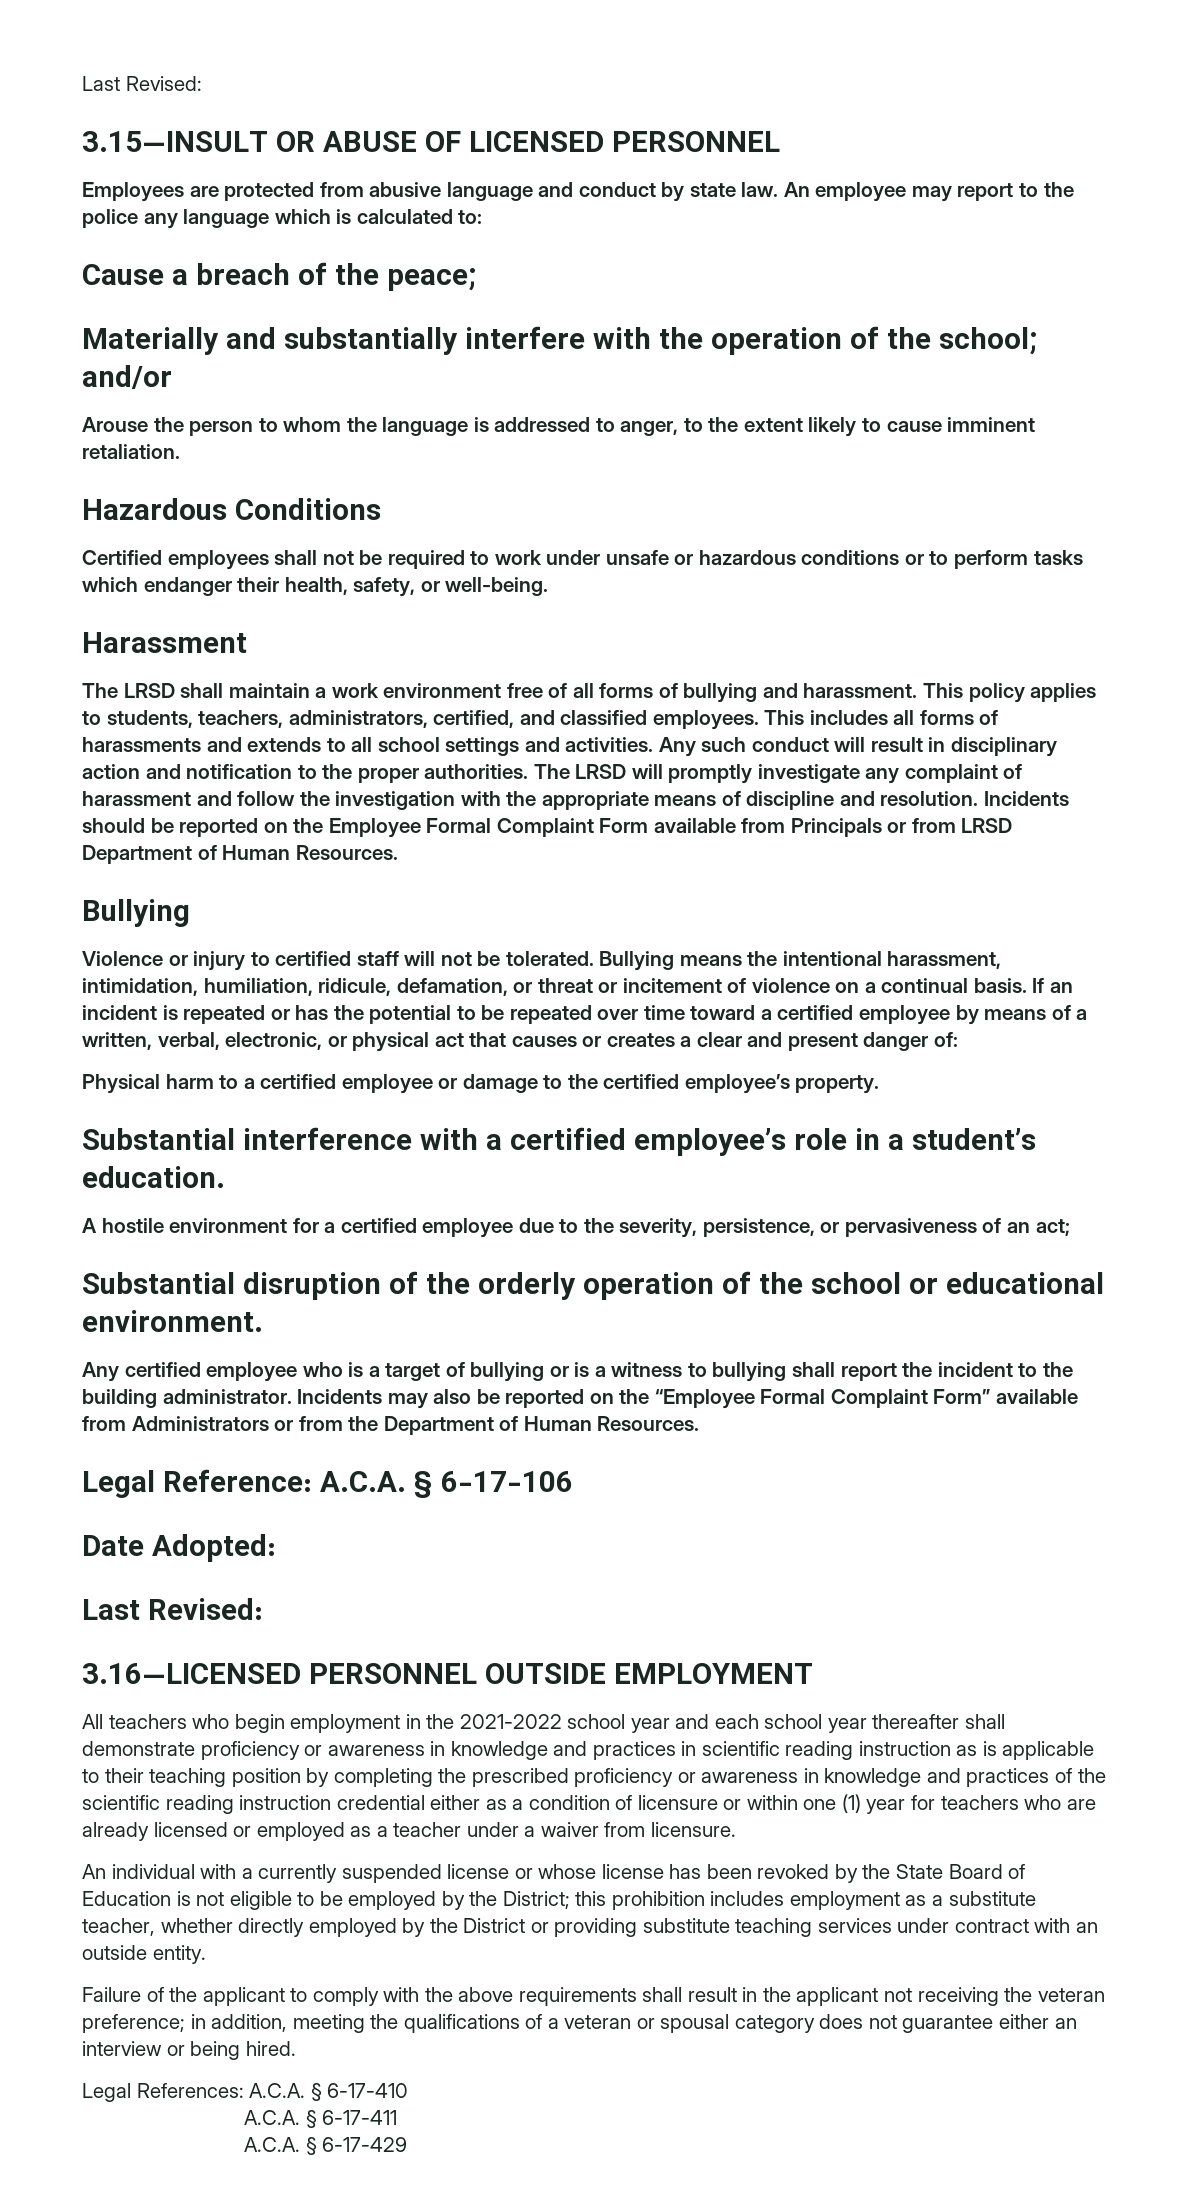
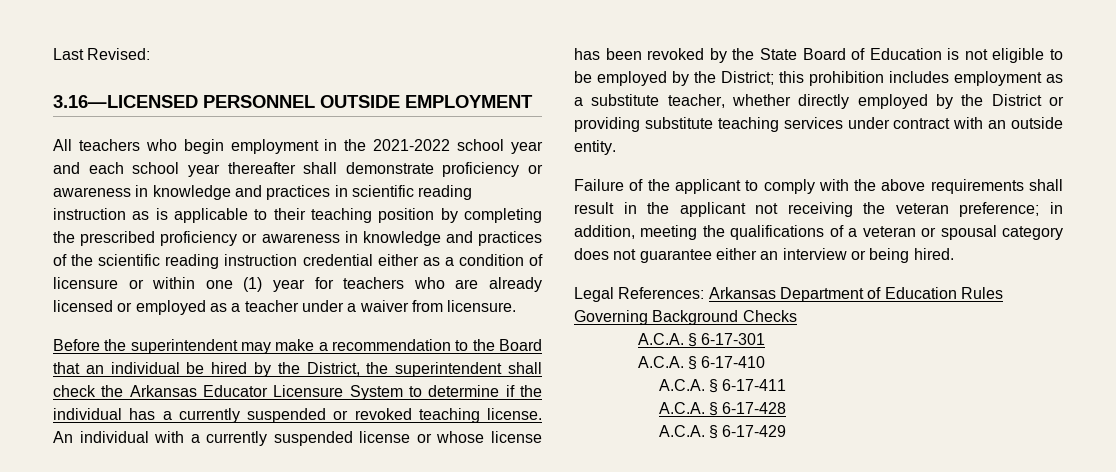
[82,76,202,91] [82,131,780,152] [82,182,1074,202] [82,209,483,229] [82,262,476,291] [82,326,1037,355] [82,365,172,389] [82,417,1036,437] [82,444,180,459] [82,498,381,520] [82,550,1083,570] [82,577,549,597] [82,632,247,653] [82,683,1097,703] [82,710,999,730] [82,737,1058,757] [82,764,1023,784] [82,791,1069,810] [82,818,1013,838] [82,845,398,864] [82,899,190,927] [82,951,1002,971] [82,978,1074,996] [82,1005,1088,1025] [82,1032,959,1052] [82,1074,880,1094] [82,1127,1036,1156] [82,1166,225,1188] [82,1218,1070,1238] [82,1271,1104,1300] [82,1310,263,1332] [82,1362,1073,1382] [82,1389,1078,1409] [82,1416,700,1435] [82,1469,573,1498] [82,1534,276,1562] [82,1598,263,1620] Last Revised: // 3.15—INSULT OR ABUSE OF LICENSED PERSONNEL // Employees are protected from abusive language and conduct by state law. An employee may report to the police any language which is calculated to: // Cause a breach of the peace; // Materially and substantially interfere with the operation of the school; and/or // Arouse the person to whom the language is addressed to anger, to the extent likely to cause imminent retaliation. // Hazardous Conditions // Certified employees shall not be required to work under unsafe or hazardous conditions or to perform tasks which endanger their health, safety, or well-being. // Harassment // The LRSD shall maintain a work environment free of all forms of bullying and harassment. This policy applies to students, teachers, administrators, certified, and classified employees. This includes all forms of harassments and extends to all school settings and activities. Any such conduct will result in disciplinary action and notification to the proper authorities. The LRSD will promptly investigate any complaint of harassment and follow the investigation with the appropriate means of discipline and resolution. Incidents should be reported on the Employee Formal Complaint Form available from Principals or from LRSD Department of Human Resources. // Bullying // Violence or injury to certified staff will not be tolerated. Bullying means the intentional harassment, intimidation, humiliation, ridicule, defamation, or threat or incitement of violence on a continual basis. If an incident is repeated or has the potential to be repeated over time toward a certified employee by means of a written, verbal, electronic, or physical act that causes or creates a clear and present danger of: // Physical harm to a certified employee or damage to the certified employee’s property. // Substantial interference with a certified employee’s role in a student’s education. // A hostile environment for a certified employee due to the severity, persistence, or pervasiveness of an act; // Substantial disruption of the orderly operation of the school or educational environment. // Any certified employee who is a target of bullying or is a witness to bullying shall report the incident to the building administrator. Incidents may also be reported on the “Employee Formal Complaint Form” available from Administrators or from the Department of Human Resources. // Legal Reference: A.C.A. § 6-17-106 // Date Adopted: // Last Revised: -> [53,48,151,60] Last Revised:
(736, 1829) none -> [53,339,542,354] [53,362,542,377] [53,385,542,400] [53,408,542,423] Before the superintendent may make a recommendation to the Board that an individual be hired by the District, the superintendent shall check the Arkansas Educator Licensure System to determine if the individual has a currently suspended or revoked teaching license.
(244, 2090) none -> [708,287,1003,302] [574,310,797,325] [637,333,766,347] Arkansas Department of Education Rules Governing Background Checks // A.C.A. § 6-17-301 //
(398, 2117) none -> [658,402,787,416] // A.C.A. § 6-17-428

